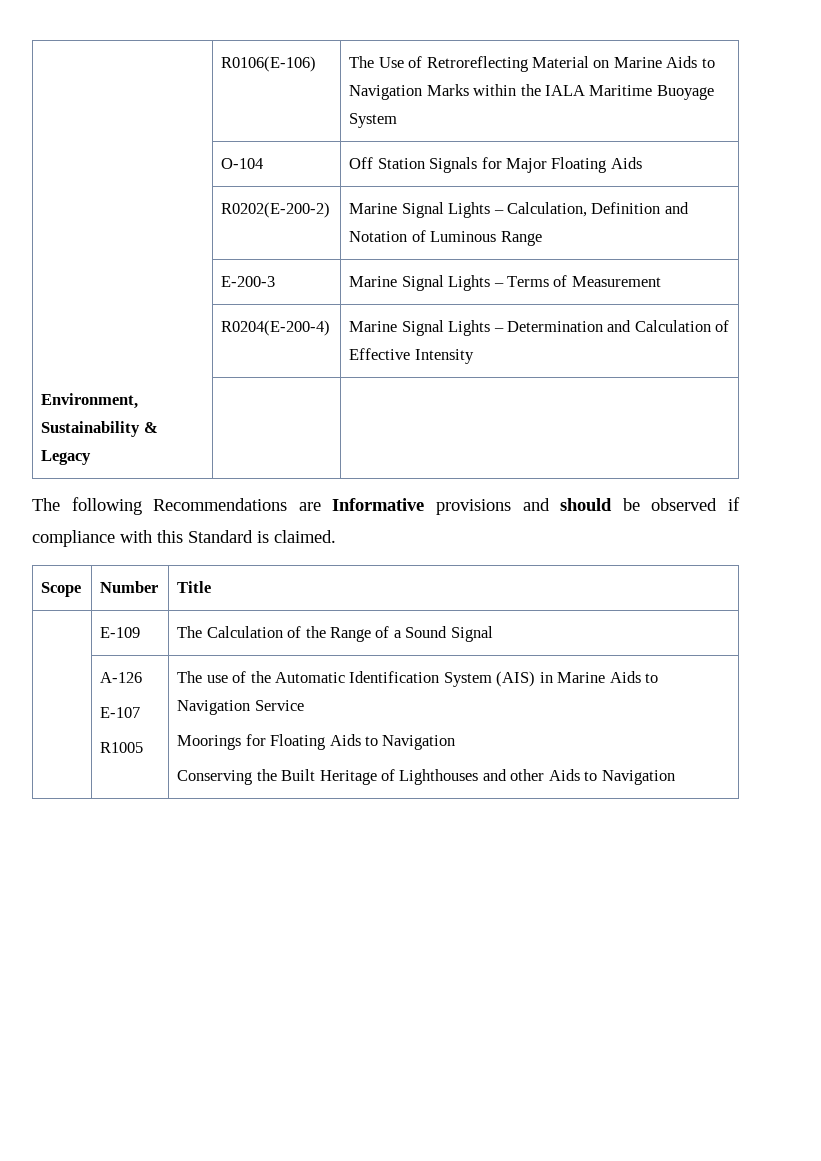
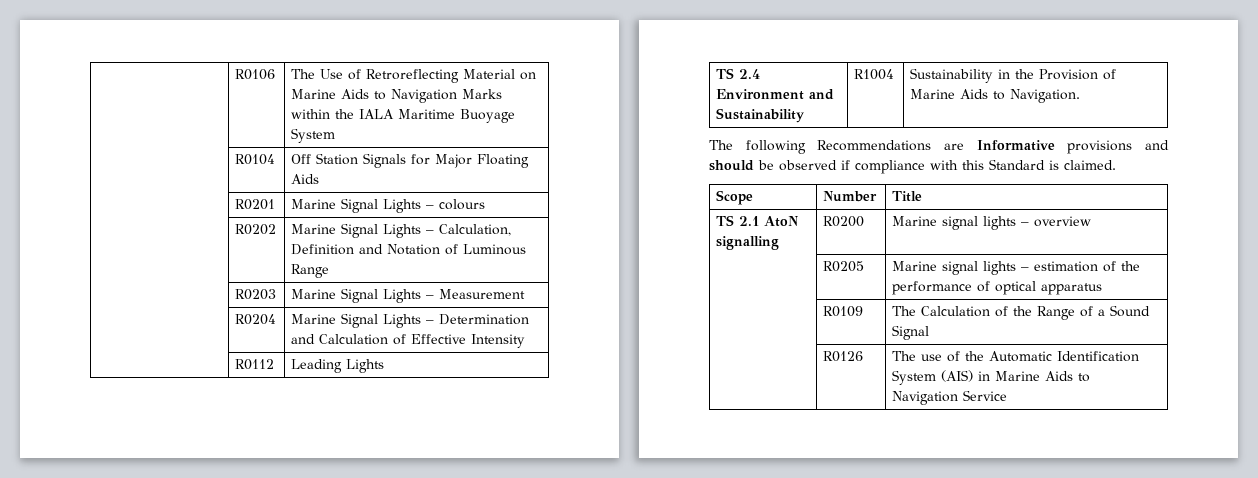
[221,56,317,72] | R0106(E-106) -> [235,69,276,80] | R0106
[221,158,264,169] O-104 -> [235,154,276,165] R0104
[221,202,331,218] R0202(E-200-2) -> [235,199,276,210] [291,198,486,213] [235,224,277,235] R0201 | Marine Signal Lights – colours // | R0202
[221,276,276,287] [349,275,568,291] E-200-3 | Marine Signal Lights – Terms of -> [235,289,277,300] [291,288,435,303] R0203 | Marine Signal Lights –
[221,320,331,336] R0204(E-200-4) -> [235,314,277,325] R0204
[41,393,139,409] [41,421,158,437] [41,450,92,465] Environment, Sustainability & Legacy | | -> [235,359,275,370] [291,359,385,373] [716,68,761,79] [716,89,835,100] [716,108,805,123] [854,69,895,80] [910,68,1117,83] [910,89,1081,103] | R0112 | Leading Lights // TS 2.4 Environment and Sustainability | R1004 | Sustainability in the Provision of Marine Aids to Navigation.
[100,627,141,638] | E-109 -> [716,215,800,227] [716,236,780,250] [823,216,865,227] [892,216,1092,230] [823,261,865,272] [892,261,1141,275] [892,281,1103,295] [823,306,864,317] TS 2.1 AtoN signalling | R0200 | Marine signal lights – overview // | R0205 | Marine signal lights – estimation of the performance of optical apparatus // | R0109
[100,672,143,683] [100,707,141,718] [100,742,144,753] A-126 // E-107 // R1005 -> [823,351,864,362] R0126
[177,734,456,750] [177,769,675,785] // Moorings for Floating Aids to Navigation // Conserving the Built Heritage of Lighthouses and other Aids to Navigation -> (1008, 395) none

